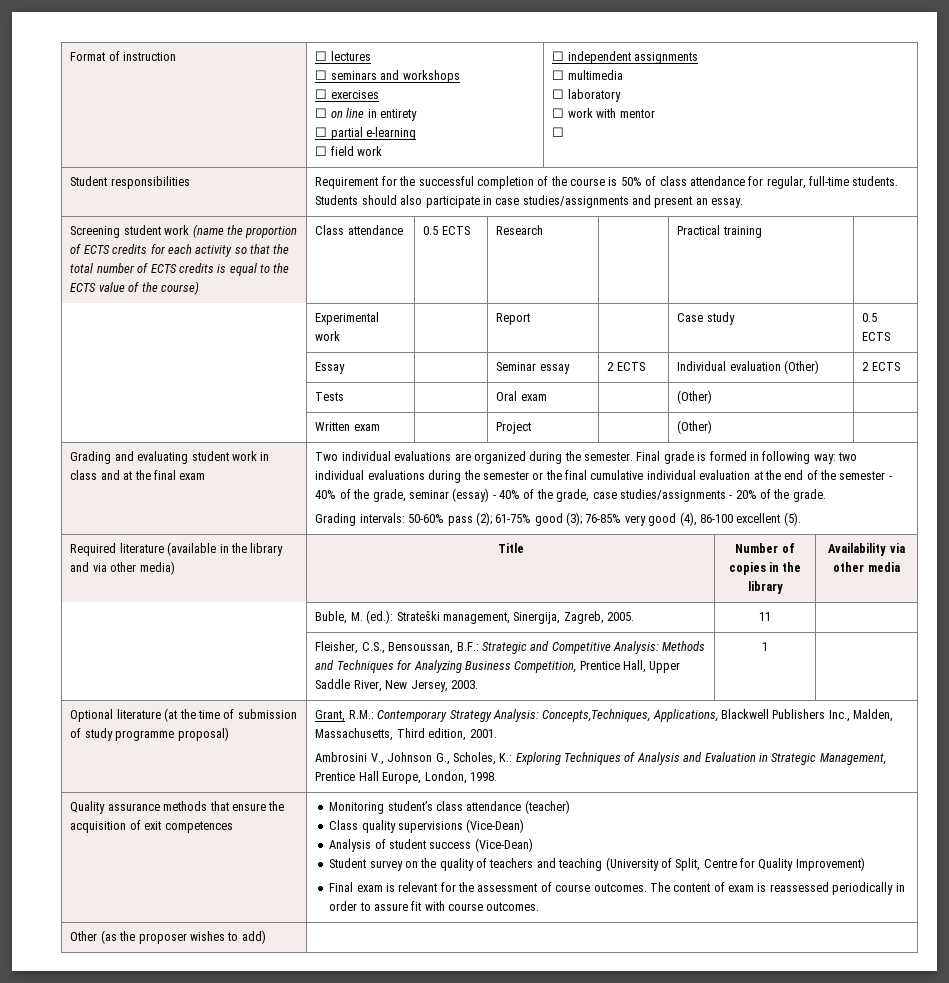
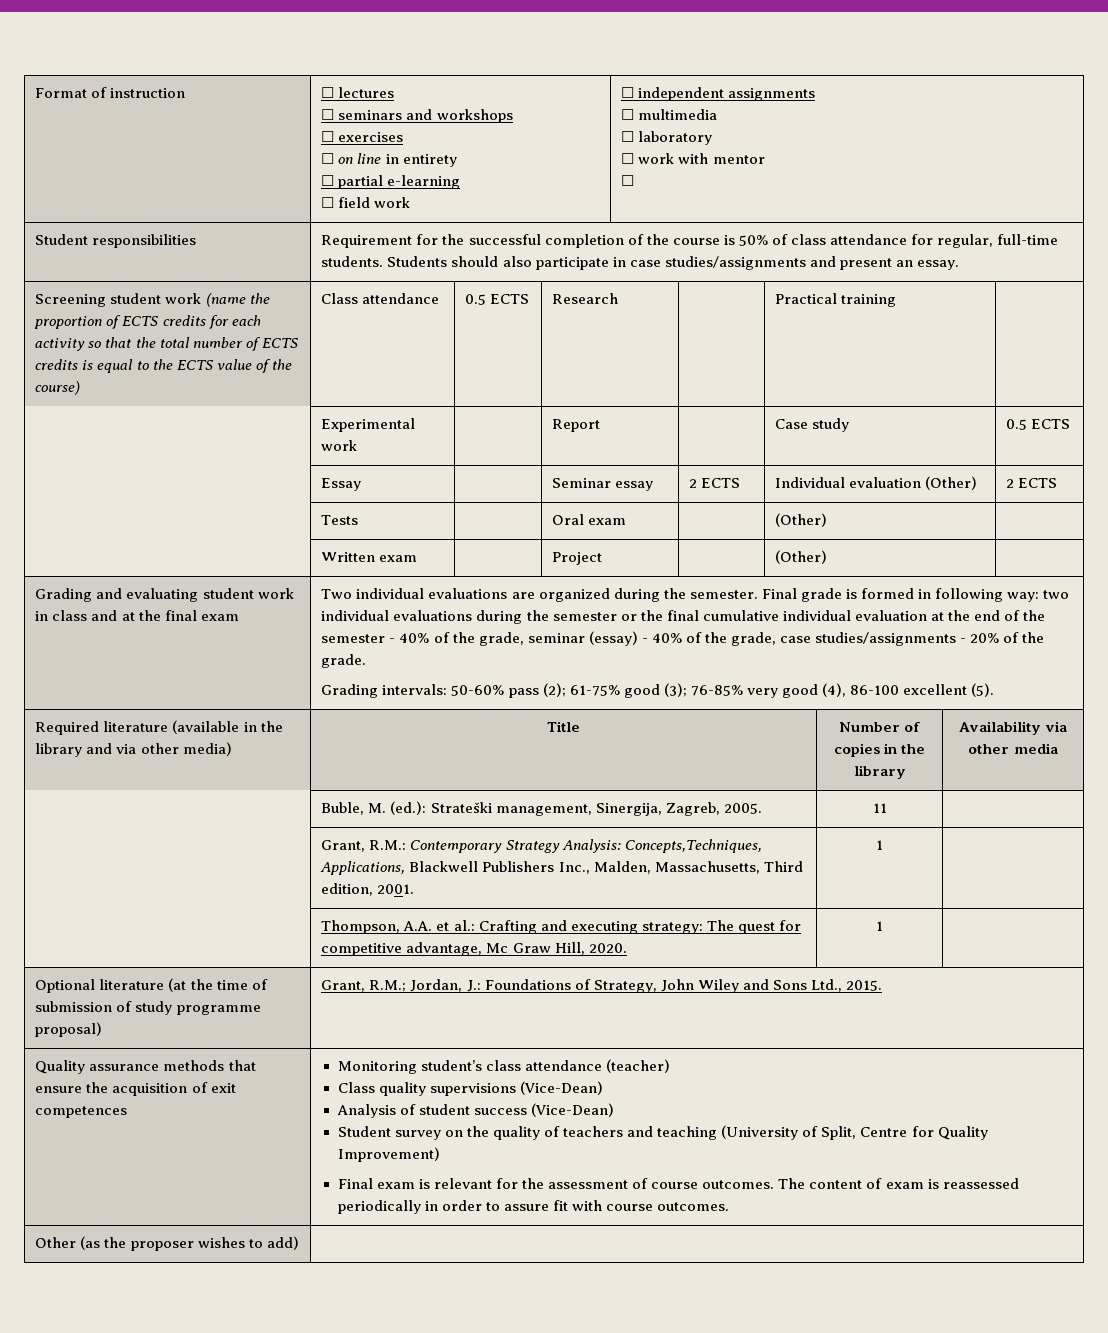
[315,641,706,654] [315,660,681,673] [315,679,478,692] Fleisher, C.S., Bensoussan, B.F.: Strategic and Competitive Analysis: Methods and Techniques for Analyzing Business Competition, Prentice Hall, Upper Saddle River, New Jersey, 2003. -> [321,839,762,853] [320,861,803,875] [321,883,415,896] [876,840,883,850] [321,920,801,934] [321,942,627,956] Grant, R.M.: Contemporary Strategy Analysis: Concepts,Techniques, Applications, Blackwell Publishers Inc., Malden, Massachusetts, Third edition, 2001. | 1 | // | Thompson, A.A. et al.: Crafting and executing strategy: The quest for competitive advantage, Mc Graw Hill, 2020.
[348,709,894,722] [315,728,497,741] [315,752,886,765] [315,771,497,784] R.M.: Contemporary Strategy Analysis: Concepts,Techniques, Applications, Blackwell Publishers Inc., Malden, Massachusetts, Third edition, 2001. // Ambrosini V., Johnson G., Scholes, K.: Exploring Techniques of Analysis and Evaluation in Strategic Management, Prentice Hall Europe, London, 1998. -> [369,979,882,993] R.M.; Jordan, J.: Foundations of Strategy, John Wiley and Sons Ltd., 2015.

